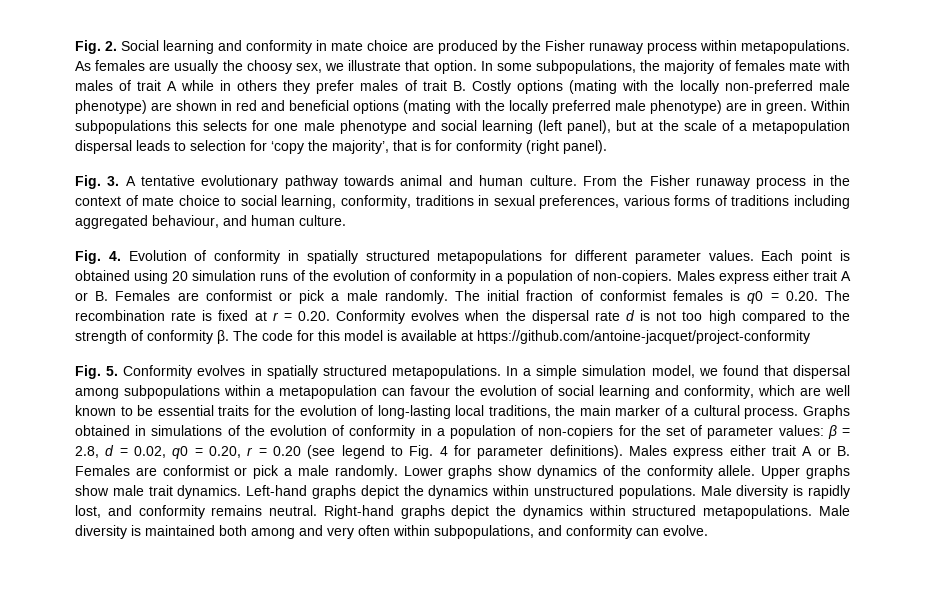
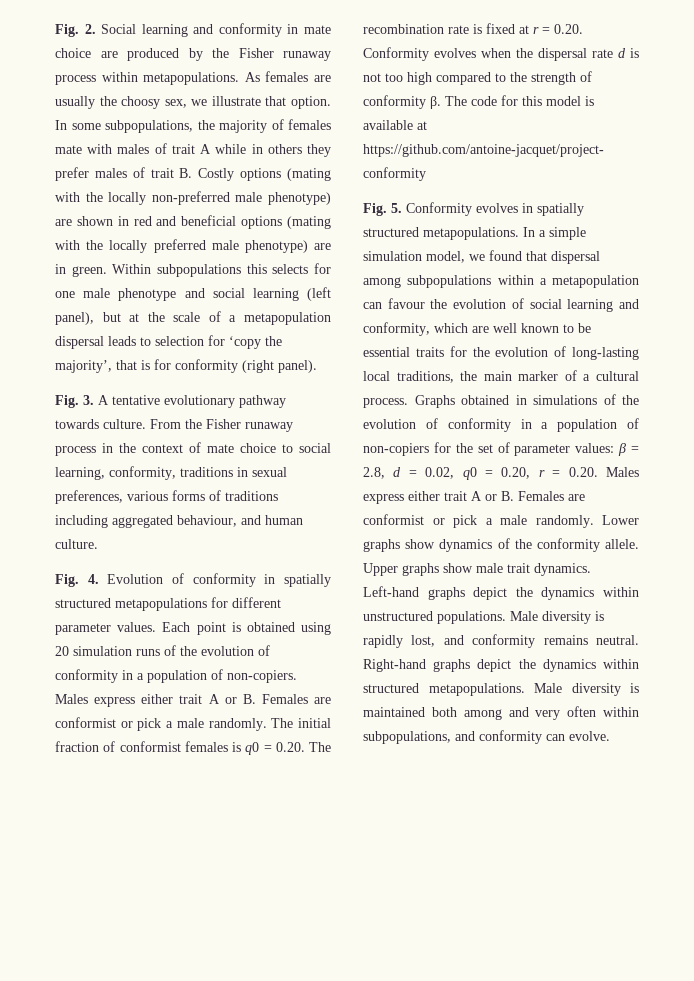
[400,175,524,186] animal and human -> (99, 424) none
[273,445,623,459] 0.20 (see legend to Fig. 4 for parameter definitions). -> [568,467,598,477] 0.20.

